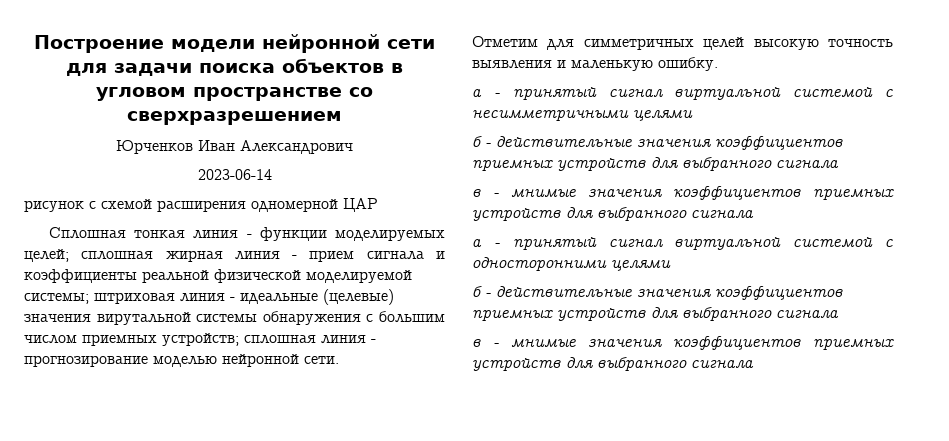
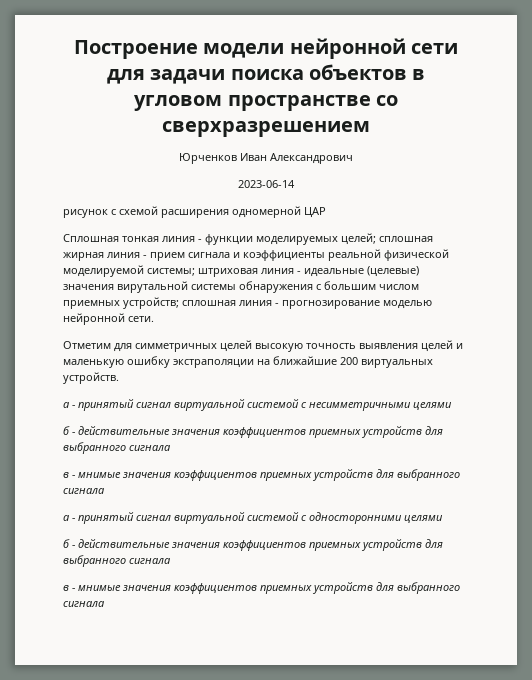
(552, 64) none -> [421,340,453,352] целей
[658,57,718,71] ошибку. -> [127,356,433,368] [63,372,119,384] ошибку экстраполяции на ближайшие 200 виртуальных устройств.

